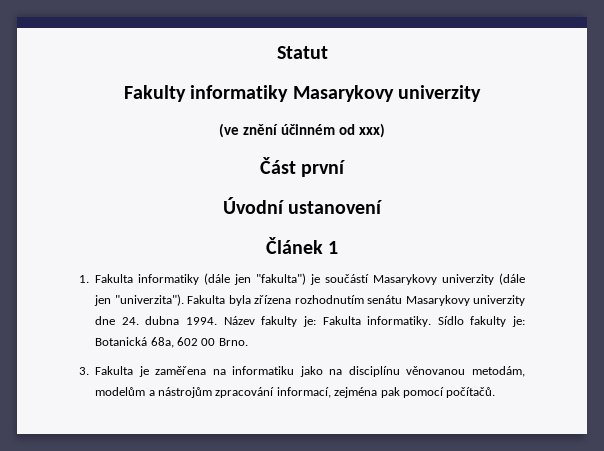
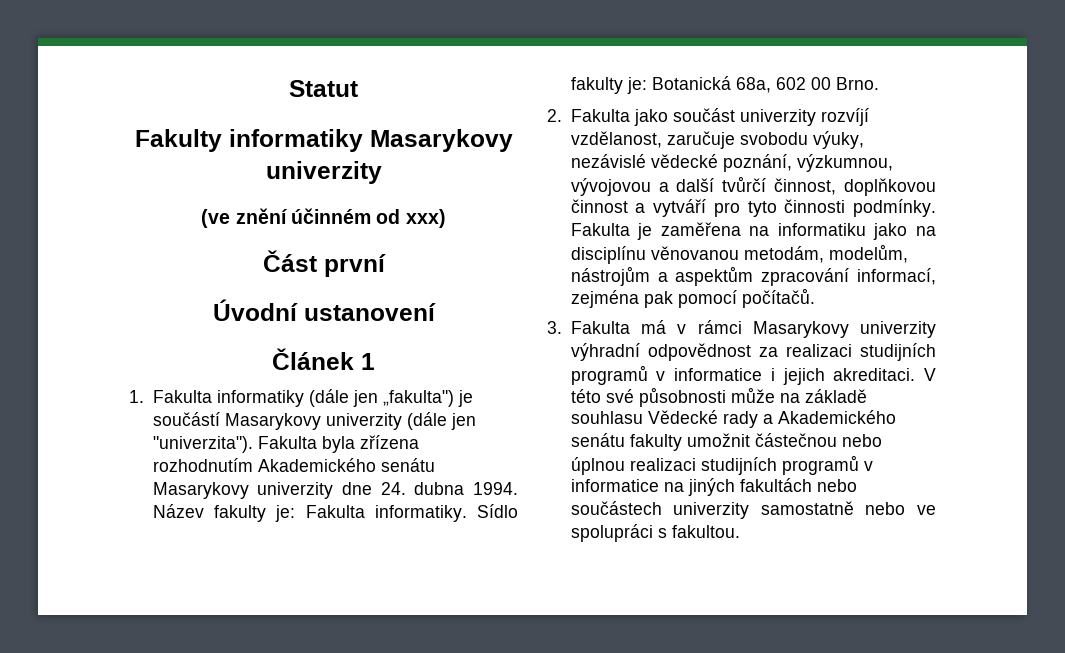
[256,273,307,285] "fakulta") -> [382,390,454,407] „fakulta")
(364, 299) none -> [257,458,376,472] Akademického
[79,367,89,375] 3. -> [547,108,869,126] [570,131,864,149] [570,154,893,172] [570,176,936,196] [570,199,936,217] 2. Fakulta jako součást univerzity rozvíjí vzdělanost, zaručuje svobodu výuky, nezávislé vědecké poznání, výzkumnou, vývojovou a další tvůrčí činnost, doplňkovou činnost a vytváří pro tyto činnosti podmínky.
[95,387,212,398] modelům a nástrojům -> [828,244,908,263] [570,266,754,286] modelům, nástrojům a aspektům
(496, 392) none -> [547,320,936,338] [570,343,936,361] [570,365,936,385] [570,387,867,407] [570,410,896,428] [570,433,882,451] [570,455,873,475] [570,478,857,496] [570,501,936,519] [570,524,740,542] // 3. Fakulta má v rámci Masarykovy univerzity výhradní odpovědnost za realizaci studijních programů v informatice i jejich akreditaci. V této své působnosti může na základě souhlasu Vědecké rady a Akademického senátu fakulty umožnit částečnou nebo úplnou realizaci studijních programů v informatice na jiných fakultách nebo součástech univerzity samostatně nebo ve spolupráci s fakultou.

